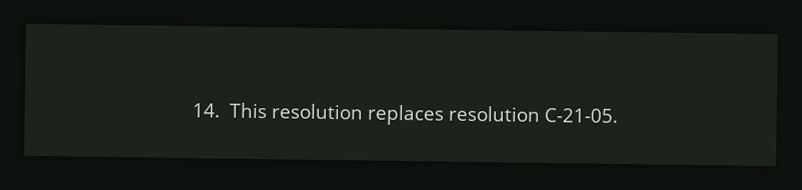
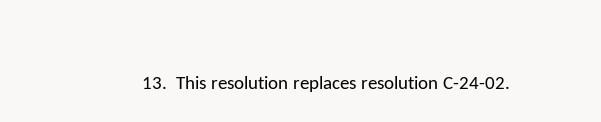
[192,103,221,118] 14. -> [141,77,167,89] 13.
[543,107,618,123] C-21-05. -> [443,77,511,89] C-24-02.

